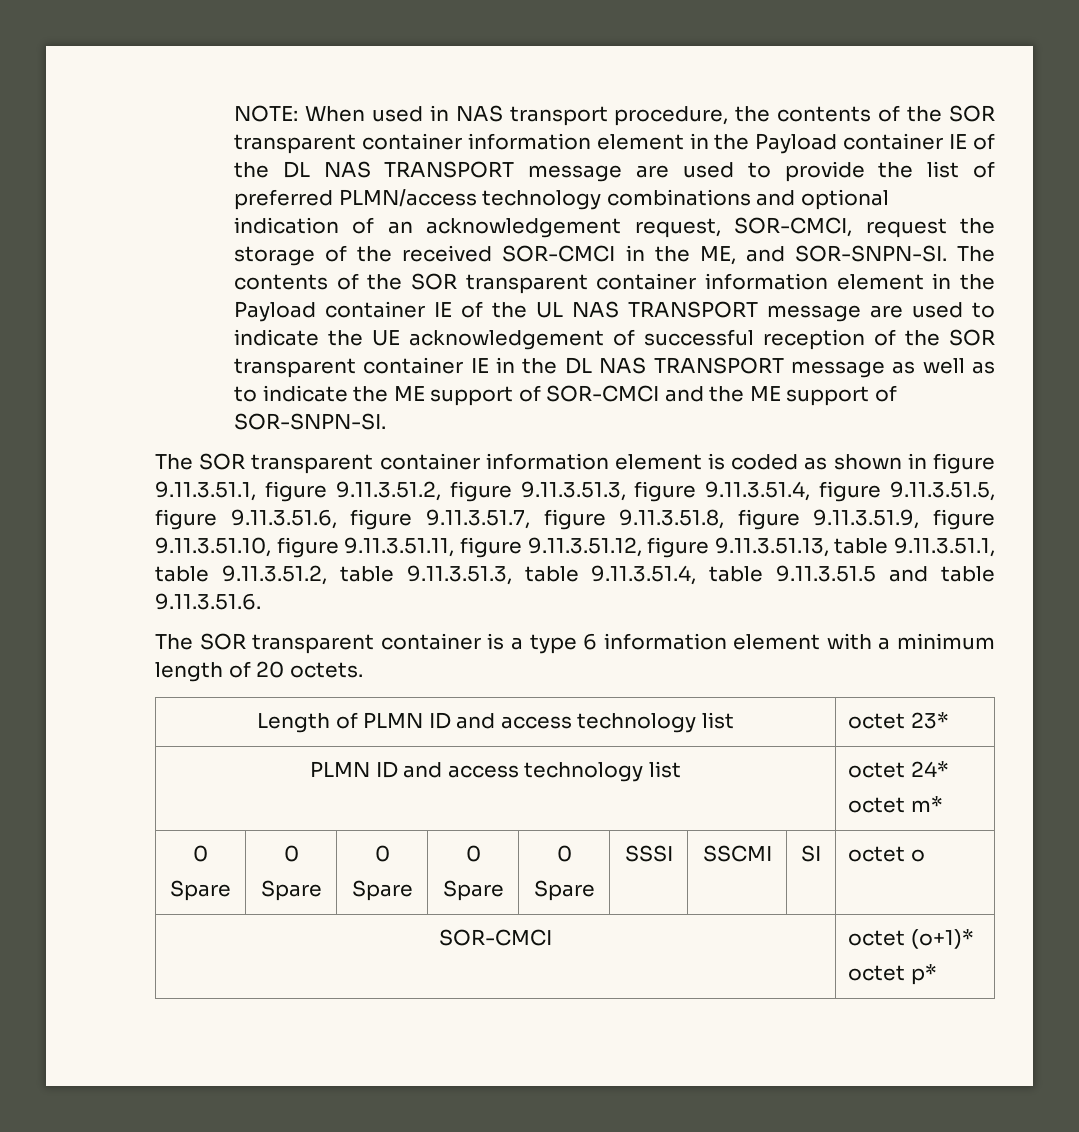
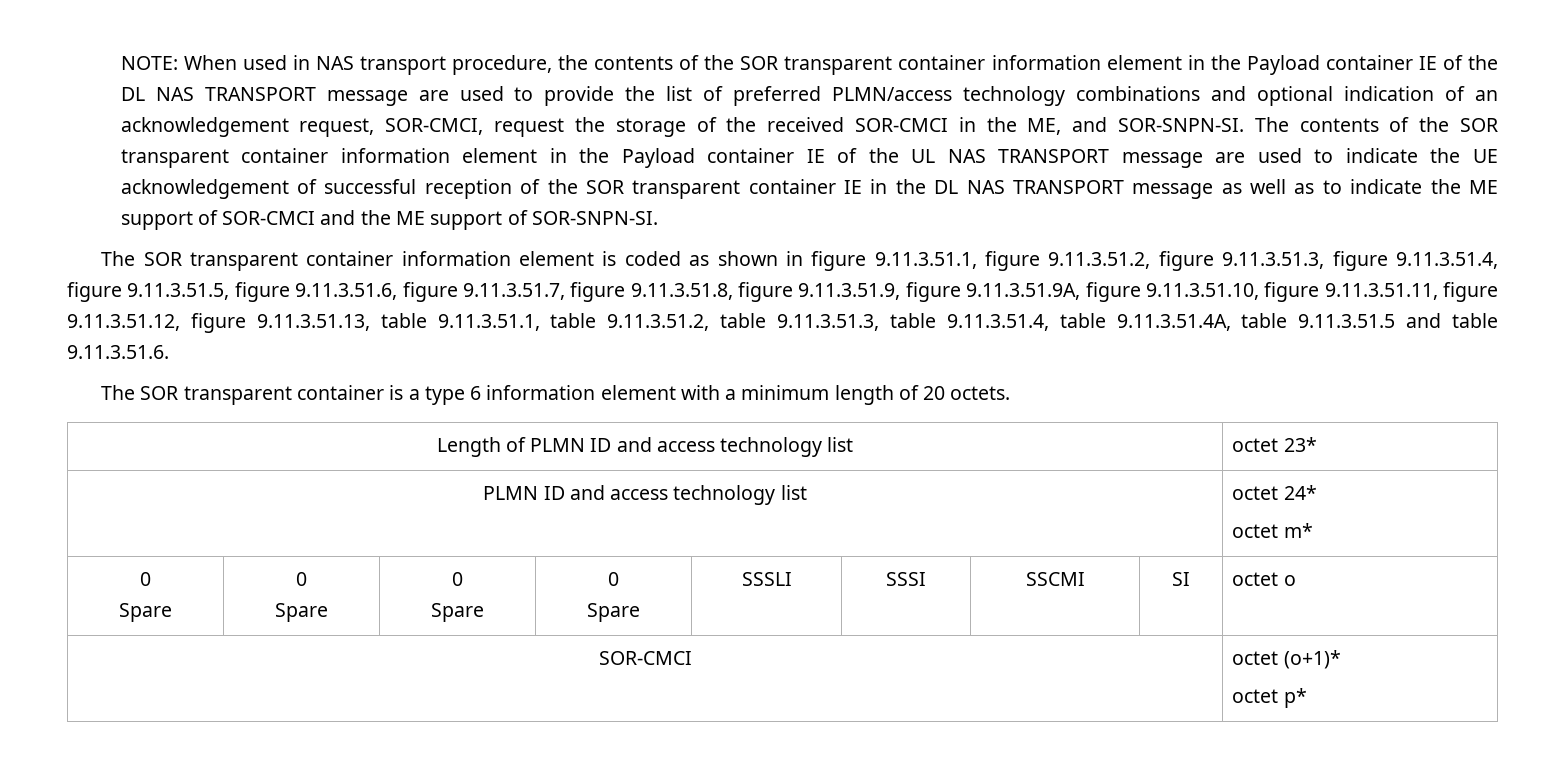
(995, 519) none -> [966,282,1141,302] 9.11.3.51.9A, figure
(764, 574) none -> [1116,313,1288,331] 9.11.3.51.4A, table
[556,845,572,862] [533,880,595,901] 0 // Spare -> [741,572,792,586] SSSLI

